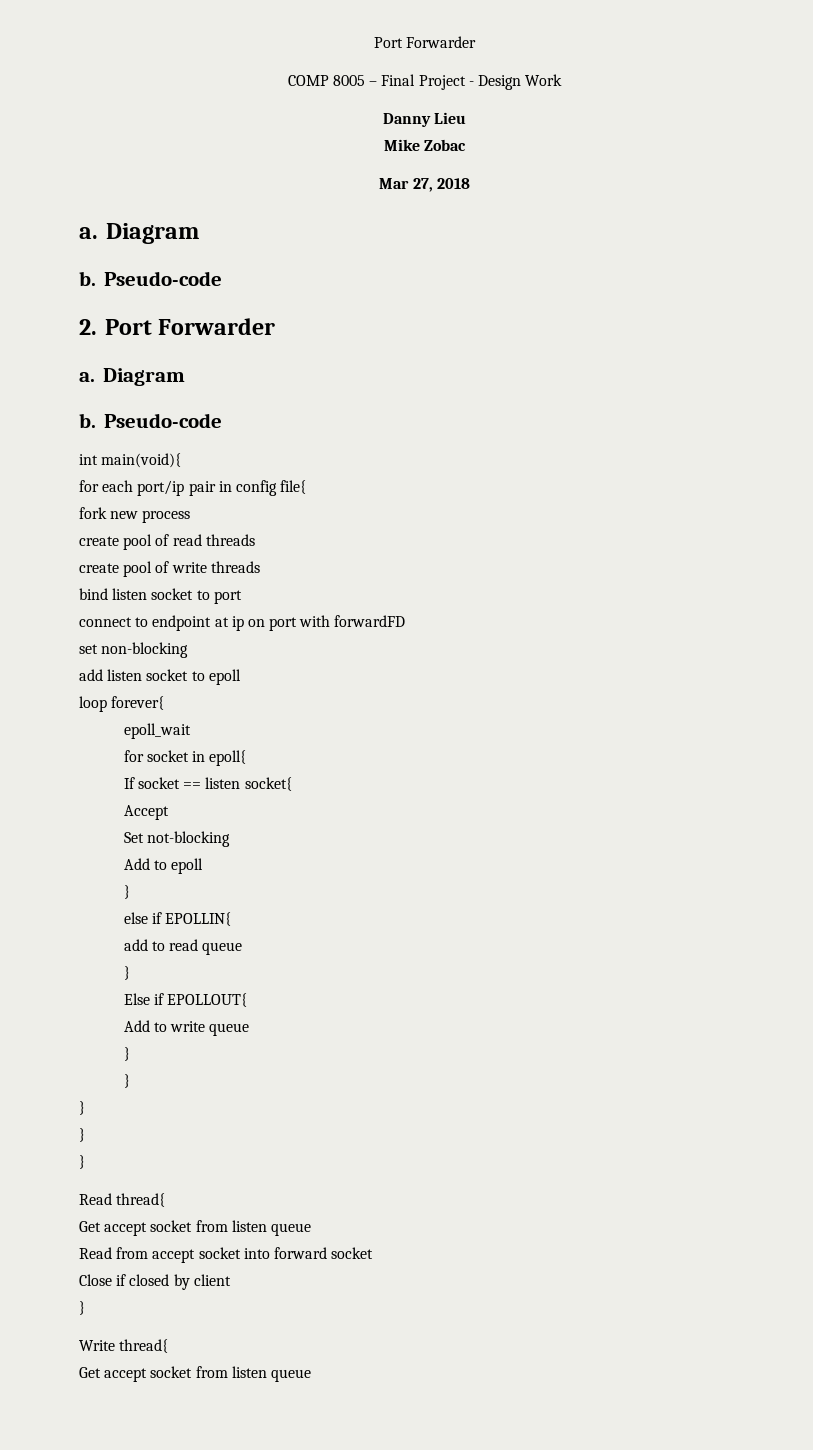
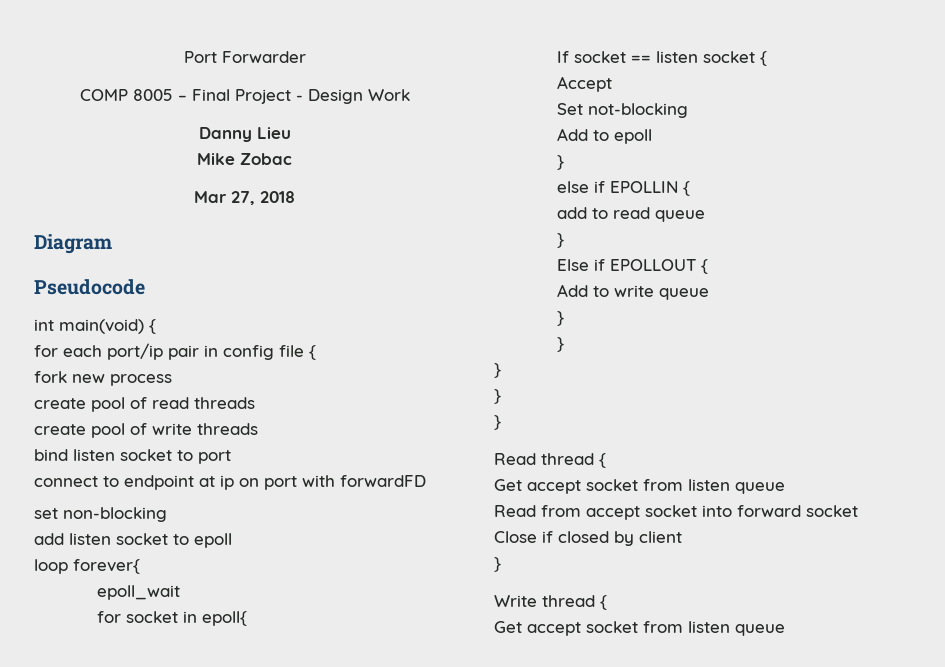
[79,223,199,244] [79,271,222,286] [79,318,276,335] [79,368,185,386] [79,413,222,428] a. Diagram // b. Pseudo-code // 2. Port Forwarder // a. Diagram // b. Pseudo-code -> [34,234,112,254] [34,279,145,295] Diagram // Pseudocode
[101,453,182,468] main(void){ -> [59,319,156,334] main(void) {
[280,480,307,494] file{ -> [279,345,316,360] file {
[244,777,292,791] socket{ -> [702,51,767,66] socket {
[165,912,232,926] EPOLLIN{ -> [609,181,690,196] EPOLLIN {
[167,993,248,1007] EPOLLOUT{ -> [609,259,708,274] EPOLLOUT {
[116,1193,166,1207] thread{ -> [541,453,606,468] thread {
[119,1339,169,1353] thread{ -> [542,595,607,610] thread {

